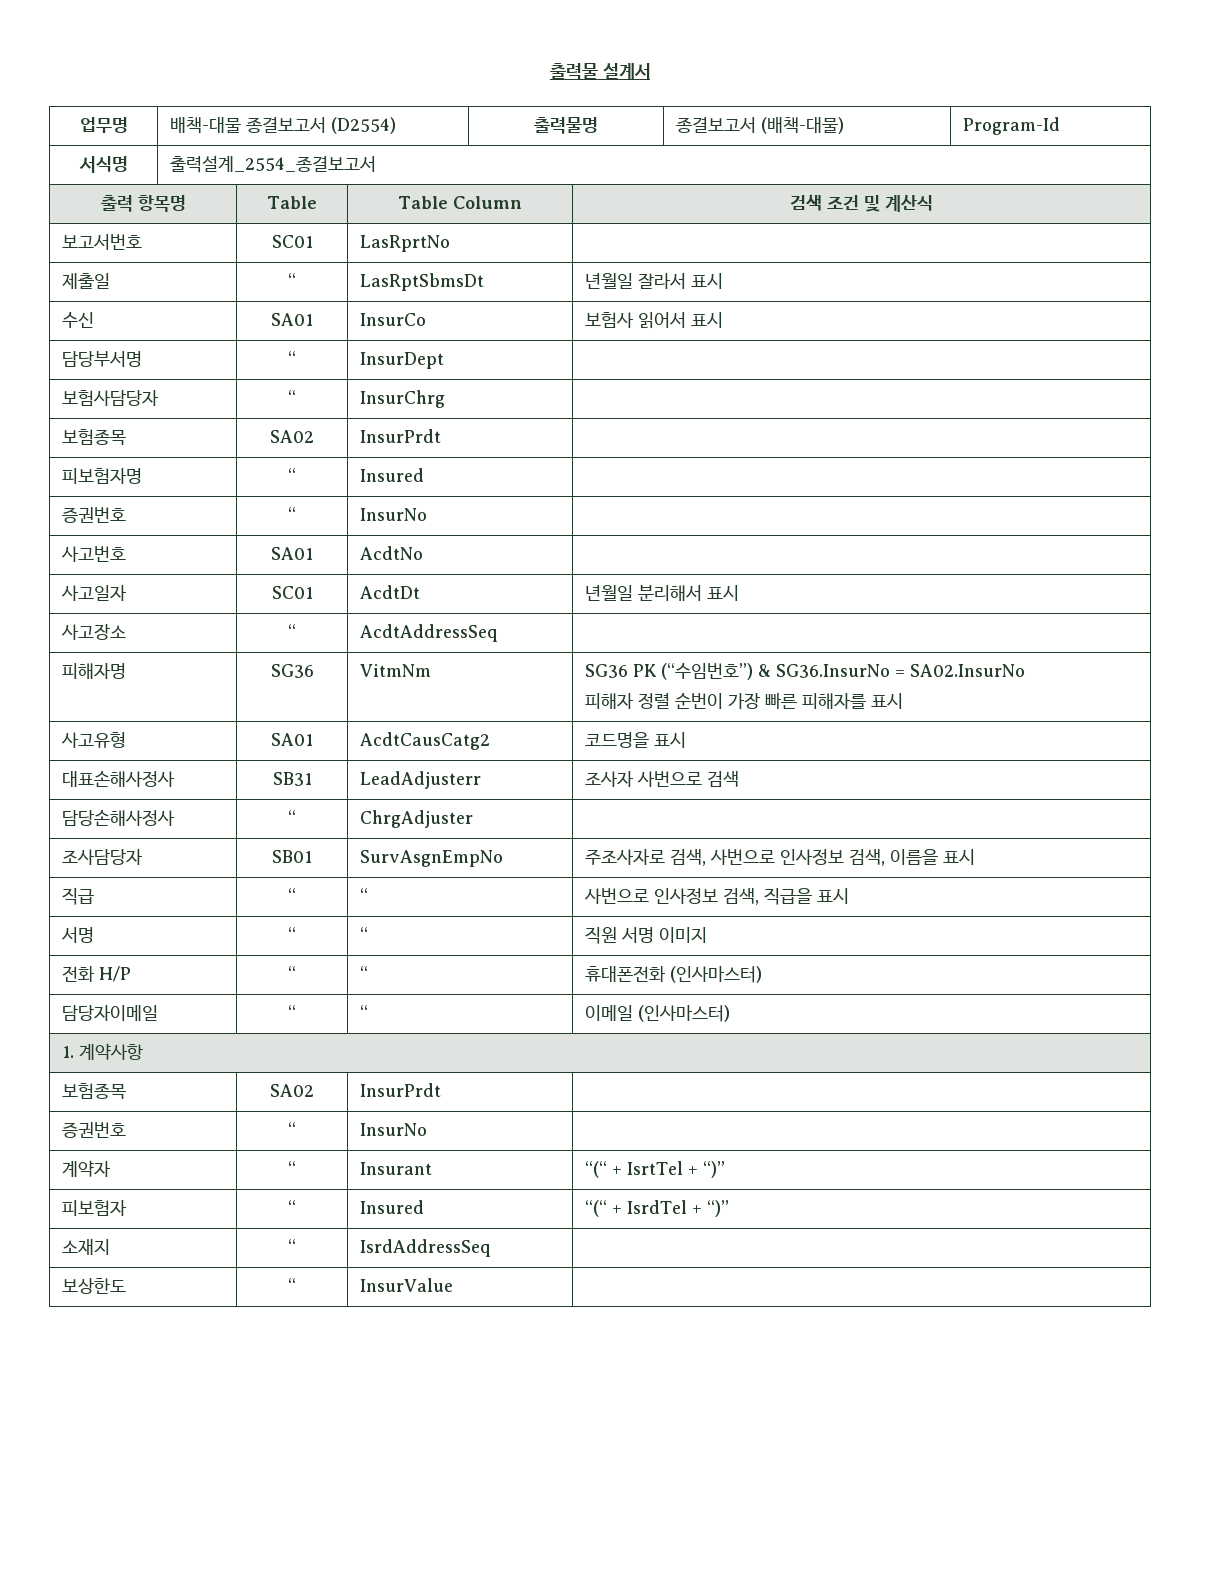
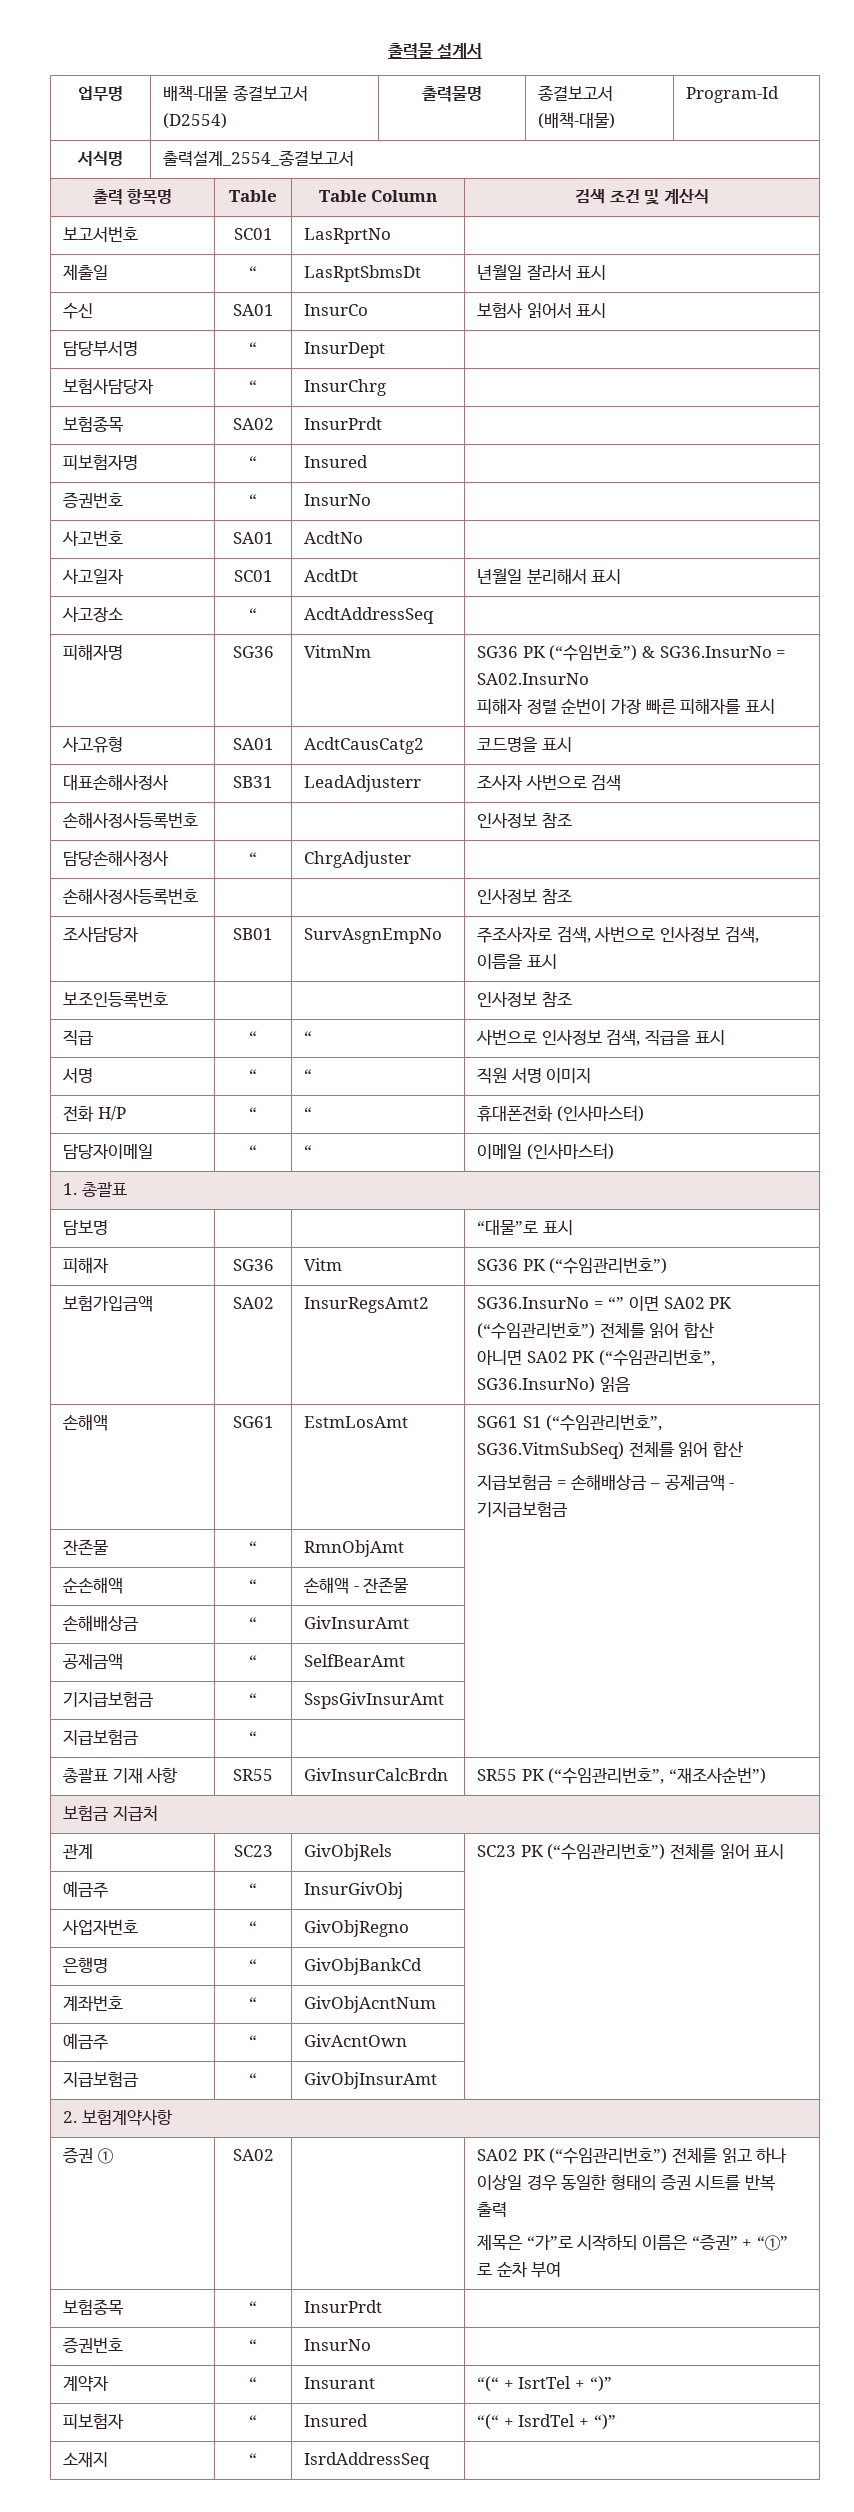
(739, 779) none -> [63,812,199,829] [477,812,572,828] // 손해사정사등록번호 | | | 인사정보 참조
(473, 819) none -> [63,888,199,905] [477,888,572,904] // 손해사정사등록번호 | | | 인사정보 참조
(975, 857) none -> [63,991,169,1008] [477,991,572,1007] // 보조인등록번호 | | | 인사정보 참조
[78,1043,143,1060] [61,1083,126,1100] [270,1084,314,1097] 계약사항 // 보험종목 | SA02 -> [81,1182,127,1197] [63,1220,109,1235] [477,1220,573,1235] [63,1257,110,1273] [232,1259,274,1271] [304,1258,343,1271] [477,1257,668,1274] [63,1295,154,1312] [232,1297,274,1309] [304,1297,430,1313] [477,1296,733,1311] [477,1322,715,1339] [477,1349,716,1366] [477,1377,630,1393] [63,1414,109,1431] [232,1416,274,1428] [304,1416,409,1428] [477,1414,663,1431] [477,1441,744,1459] [477,1474,735,1491] [477,1501,568,1517] [63,1539,109,1555] [249,1541,257,1553] [304,1540,405,1557] [63,1577,124,1594] [249,1579,257,1591] [304,1577,409,1594] [63,1615,139,1631] [249,1617,257,1629] [304,1616,410,1629] [63,1653,124,1670] [249,1655,257,1667] [304,1654,406,1667] [63,1691,154,1707] [249,1693,257,1705] [304,1692,445,1709] [63,1729,139,1745] [249,1731,257,1743] [63,1767,178,1783] [233,1769,273,1781] [304,1768,449,1781] [477,1767,767,1784] [63,1805,158,1821] [63,1844,94,1859] [233,1845,273,1857] [304,1844,393,1861] [477,1843,785,1860] [63,1881,109,1898] [249,1883,257,1895] [304,1882,404,1899] [62,1919,139,1935] [249,1921,257,1933] [304,1920,410,1937] [63,1957,109,1973] [249,1959,257,1971] [304,1958,423,1975] [63,1995,124,2011] [249,1997,257,2009] [304,1996,437,2013] [63,2033,109,2050] [249,2035,257,2047] [304,2034,408,2047] [63,2071,139,2087] [249,2073,257,2085] [304,2072,438,2089] [63,2109,172,2126] [63,2147,113,2164] [232,2149,274,2161] [477,2147,788,2164] [477,2174,775,2191] [477,2202,508,2217] [477,2234,788,2251] [477,2262,562,2278] [63,2299,124,2315] [249,2301,257,2313] 총괄표 // 담보명 | | | “대물”로 표시 // 피해자 | SG36 | Vitm | SG36 PK (“수임관리번호”) // 보험가입금액 | SA02 | InsurRegsAmt2 | SG36.InsurNo = “” 이면 SA02 PK (“수임관리번호”) 전체를 읽어 합산 // 아니면 SA02 PK (“수임관리번호”, SG36.InsurNo) 읽음 // 손해액 | SG61 | EstmLosAmt | SG61 S1 (“수임관리번호”, SG36.VitmSubSeq) 전체를 읽어 합산 // 지급보험금 = 손해배상금 – 공제금액 - 기지급보험금 // 잔존물 | “ | RmnObjAmt | // 순손해액 | “ | 손해액 - 잔존물 | // 손해배상금 | “ | GivInsurAmt | // 공제금액 | “ | SelfBearAmt | // 기지급보험금 | “ | SspsGivInsurAmt | // 지급보험금 | “ | | // 총괄표 기재 사항 | SR55 | GivInsurCalcBrdn | SR55 PK (“수임관리번호”, “재조사순번”) // 보험금 지급처 // 관계 | SC23 | GivObjRels | SC23 PK (“수임관리번호”) 전체를 읽어 표시 // 예금주 | “ | InsurGivObj | // 사업자번호 | “ | GivObjRegno | // 은행명 | “ | GivObjBankCd | // 계좌번호 | “ | GivObjAcntNum | // 예금주 | “ | GivAcntOwn | // 지급보험금 | “ | GivObjInsurAmt | // 2. 보험계약사항 // 증권 ① | SA02 | | SA02 PK (“수임관리번호”) 전체를 읽고 하나 이상일 경우 동일한 형태의 증권 시트를 반복 출력 // 제목은 “가”로 시작하되 이름은 “증권” + “①” 로 순차 부여 // 보험종목 | “
[61,1278,126,1294] [288,1278,296,1292] [359,1278,453,1292] // 보상한도 | “ | InsurValue | -> (431, 2460) none

